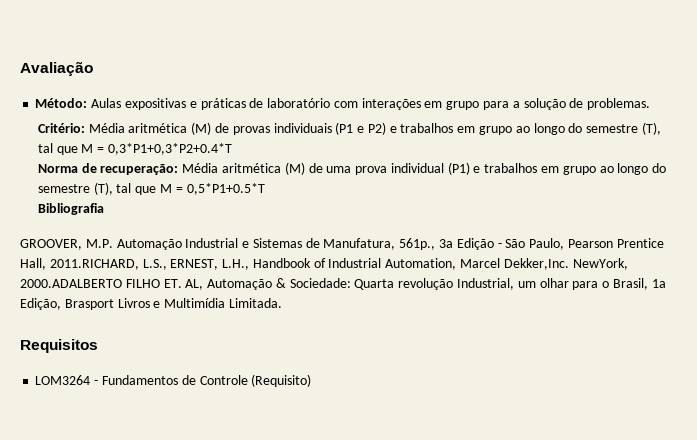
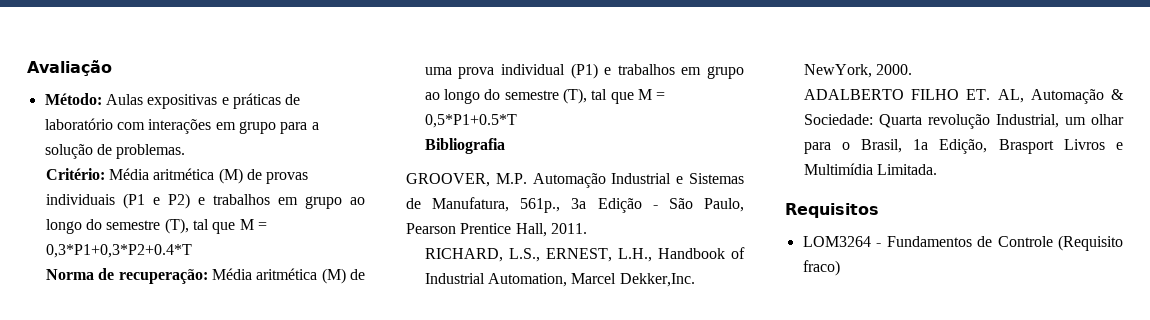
[49,259,139,270] 2011.RICHARD, -> [550,223,587,234] [424,248,503,262] 2011. // RICHARD,
[20,279,122,288] 2000.ADALBERTO -> [876,64,913,75] [803,89,904,100] 2000. // ADALBERTO
[251,374,312,387] (Requisito) -> [1058,235,1123,251] [802,260,840,276] (Requisito fraco)

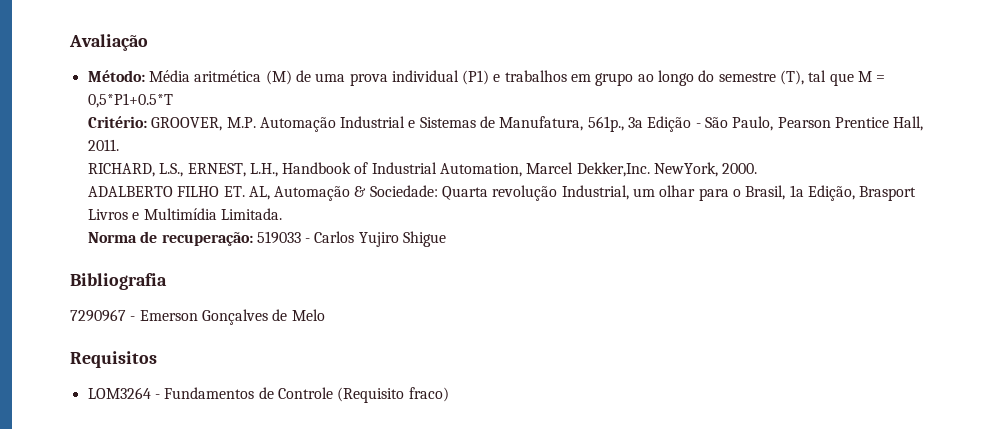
[105,93,301,109] [44,118,319,134] [44,144,186,159] [45,168,309,184] [45,193,365,209] [45,218,268,234] [45,244,192,258] [45,268,208,284] Aulas expositivas e práticas de laboratório com interações em grupo para a solução de problemas. // Critério: Média aritmética (M) de provas individuais (P1 e P2) e trabalhos em grupo ao longo do semestre (T), tal que M = 0,3*P1+0,3*P2+0.4*T // Norma de recuperação: -> (145, 76) none
[424,138,505,154] Bibliografia // -> [87,116,147,128] Critério:
(938, 169) none -> [87,231,447,247] [70,273,167,290] [70,309,325,325] // Norma de recuperação: 519033 - Carlos Yujiro Shigue // Bibliografia // 7290967 - Emerson Gonçalves de Melo

